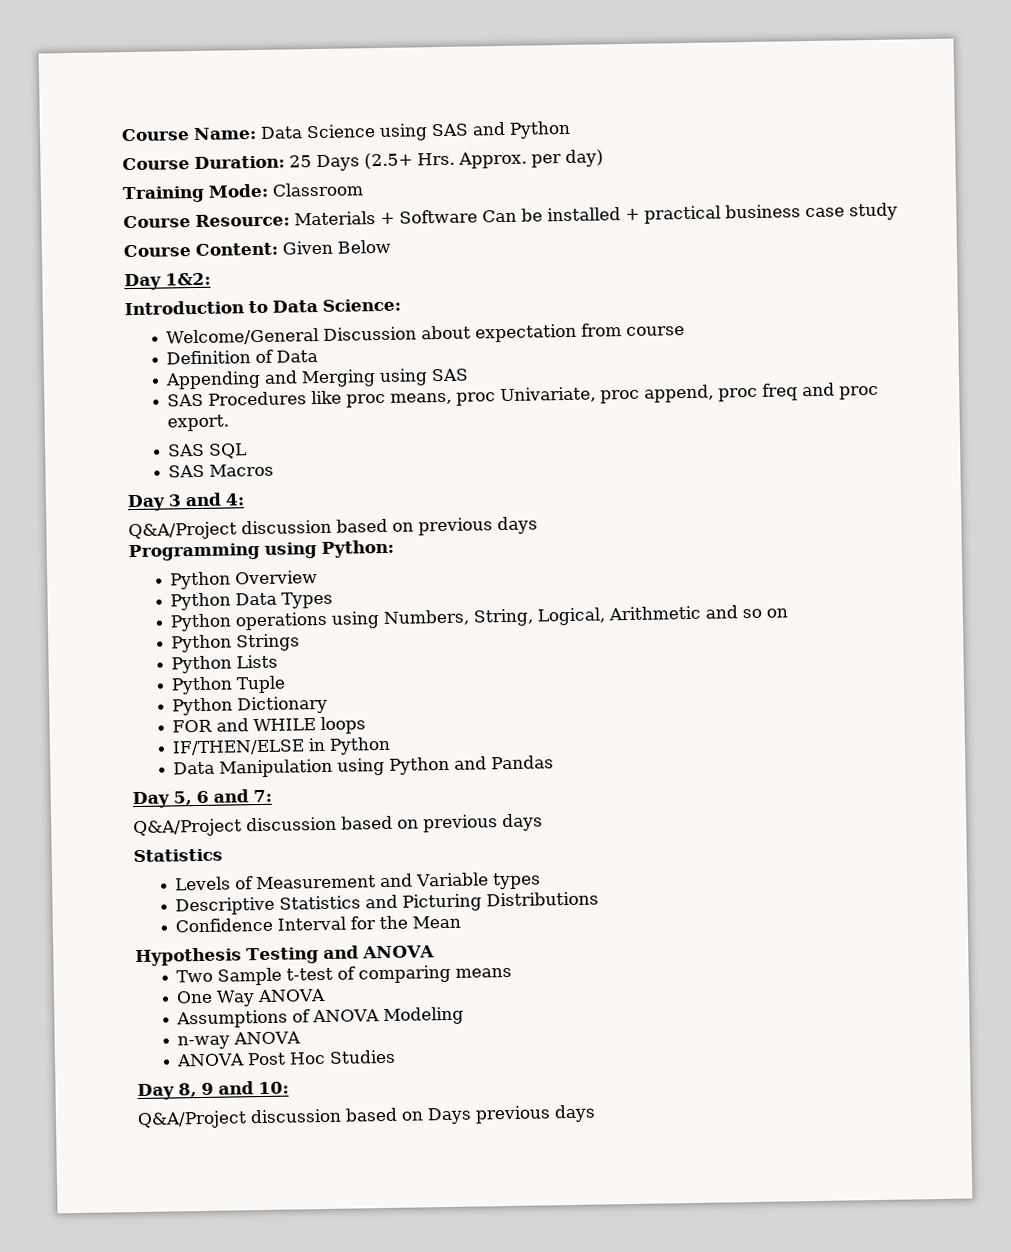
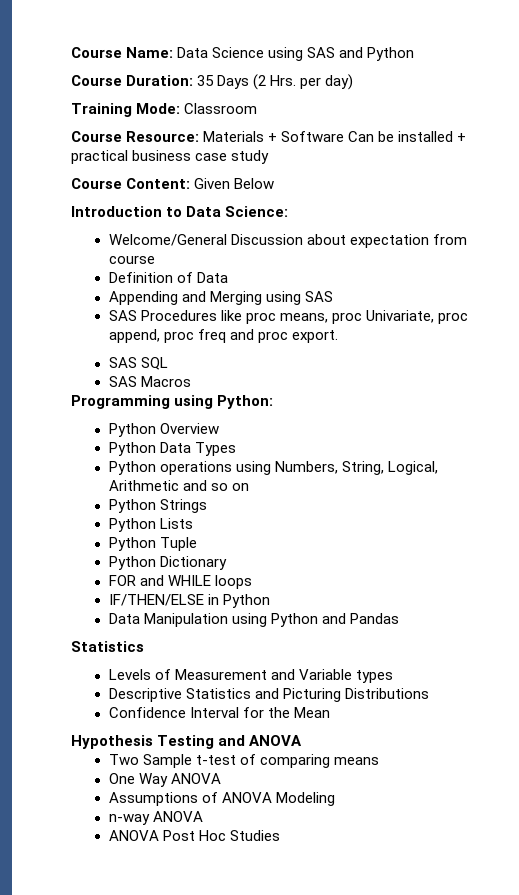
[289,151,527,172] 25 Days (2.5+ Hrs. Approx. -> [197,74,297,90] 35 Days (2 Hrs.
[124,272,211,291] // Day 1&2: -> (275, 183) none
[127,492,245,512] [128,516,538,541] // Day 3 and 4: // Q&A/Project discussion based on previous days -> (191, 381) none
[132,789,272,809] [133,813,543,838] // Day 5, 6 and 7: // Q&A/Project discussion based on previous days -> (400, 618) none
[137,1081,289,1101] [137,1104,596,1130] // Day 8, 9 and 10: // Q&A/Project discussion based on Days previous days -> (280, 835) none

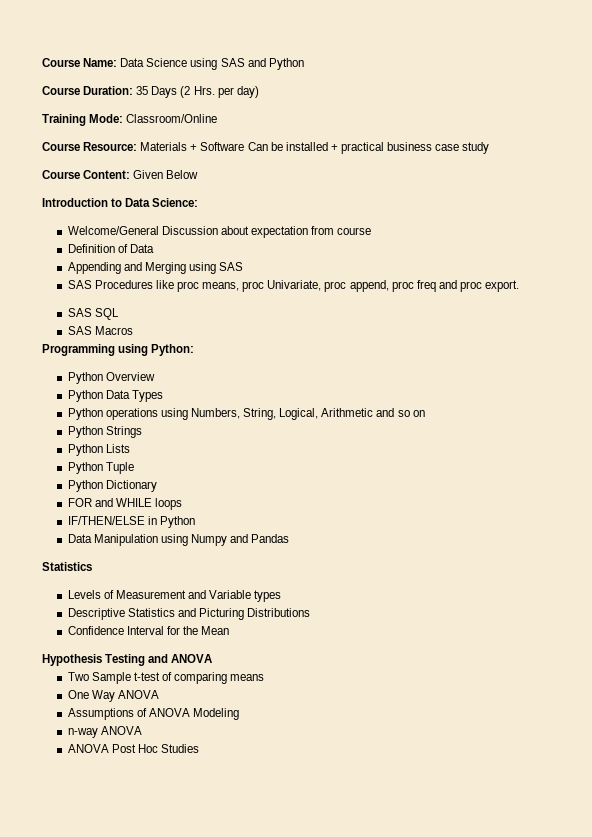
[184,103,258,114] Classroom -> [126,114,218,123] Classroom/Online
[270,613,318,627] Python -> [191,534,228,546] Numpy

